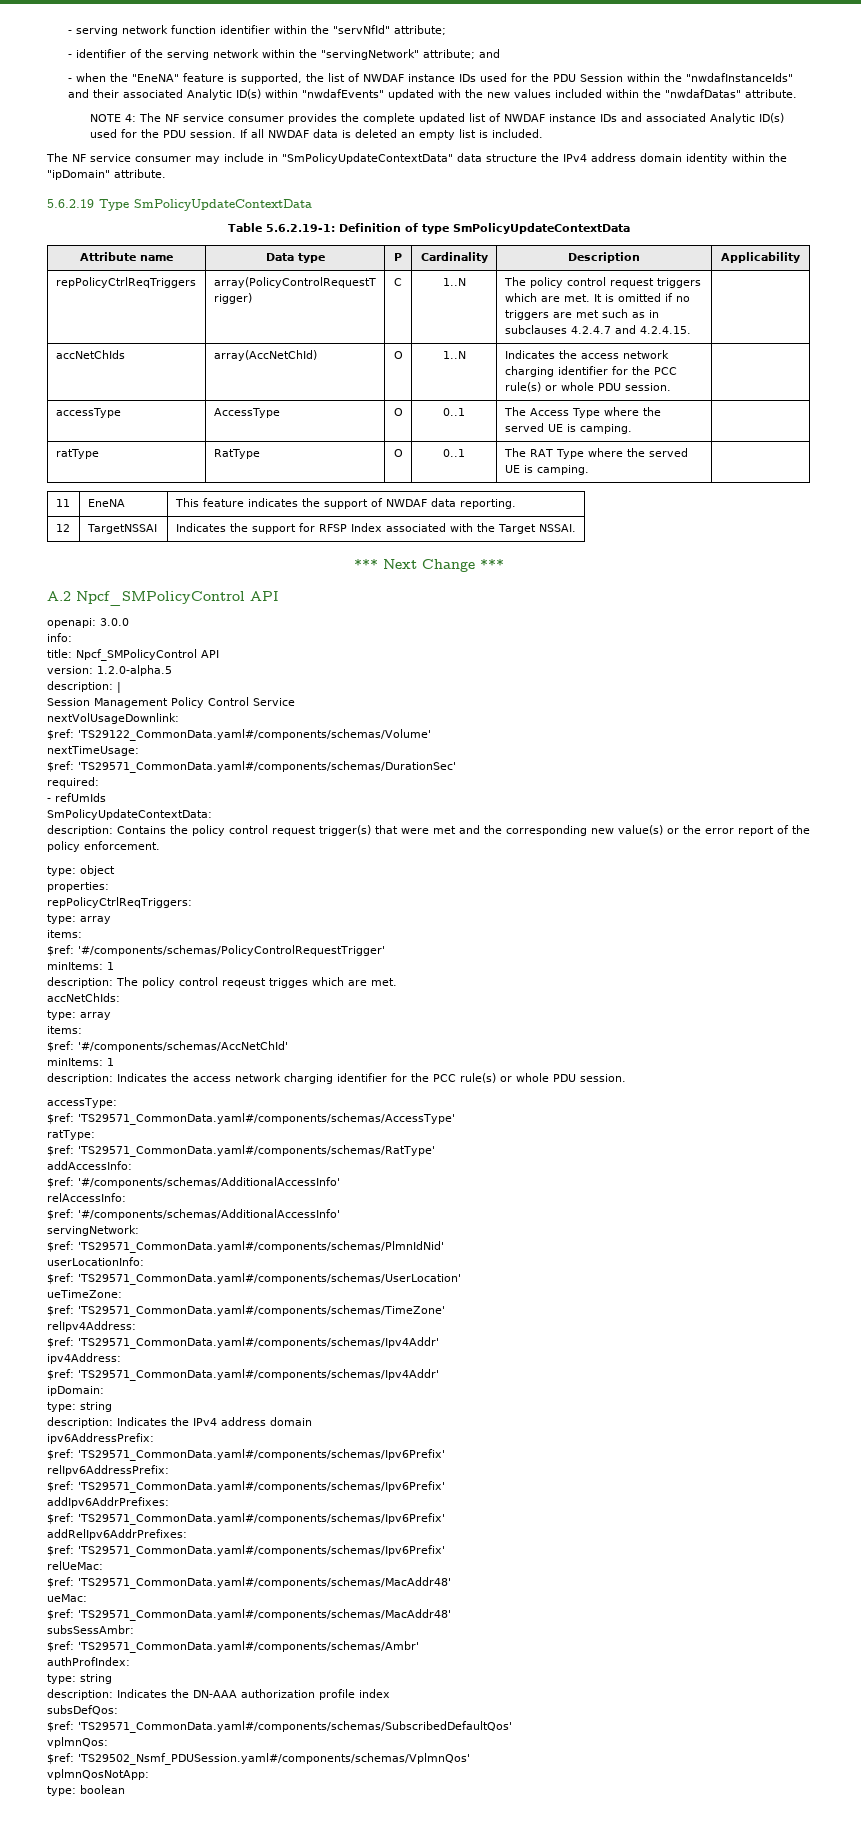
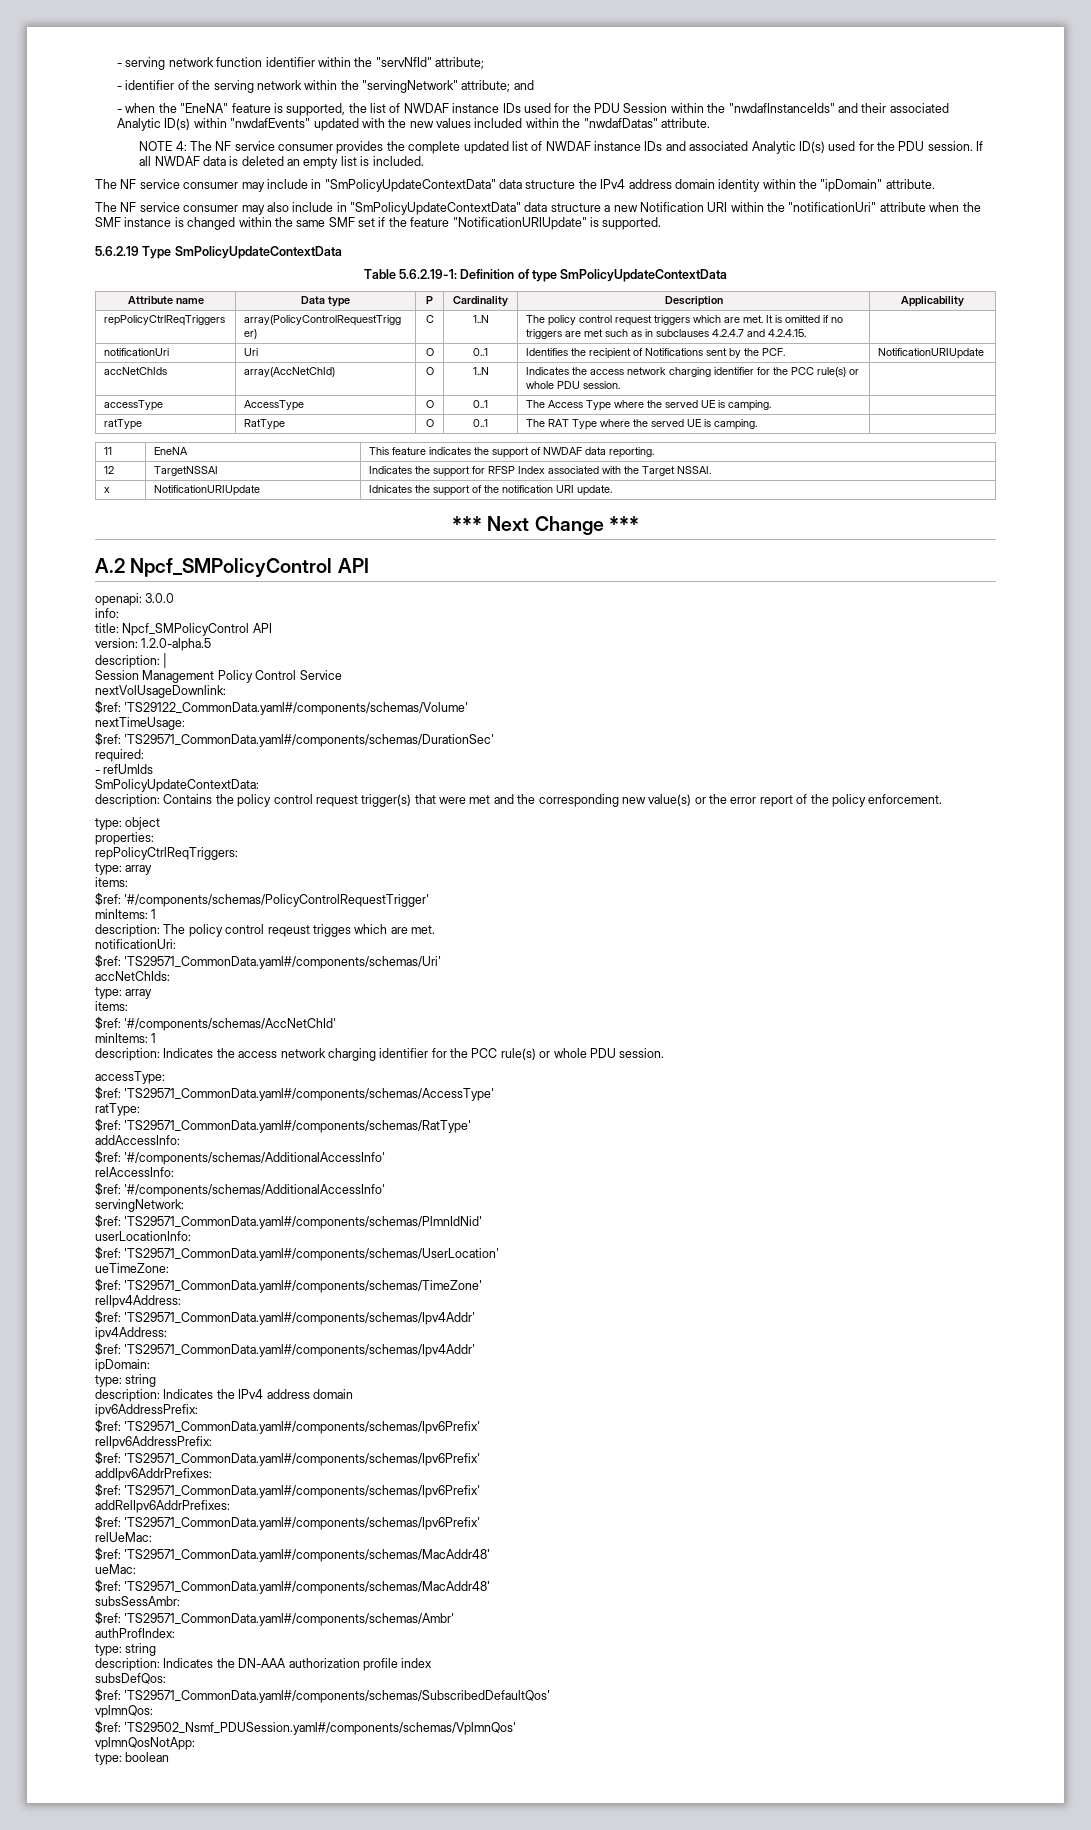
(166, 173) none -> [95,202,981,215] [95,217,662,230] // The NF service consumer may also include in "SmPolicyUpdateContextData" data structure a new Notification URI within the "notificationUri" attribute when the SMF instance is changed within the same SMF set if the feature "NotificationURIUpdate" is supported.
(691, 330) none -> [104,348,170,356] [244,348,259,356] [425,348,434,356] [473,348,488,356] [526,348,786,359] [878,348,985,359] // notificationUri | Uri | O | 0..1 | Identifies the recipient of Notifications sent by the PCF. | NotificationURIUpdate
(577, 528) none -> [104,487,111,493] [154,485,261,496] [369,485,613,496] // x | NotificationURIUpdate | Idnicates the support of the notification URI update.
(397, 982) none -> [95,939,176,949] [95,954,442,969] // notificationUri: // $ref: 'TS29571_CommonData.yaml#/components/schemas/Uri'

